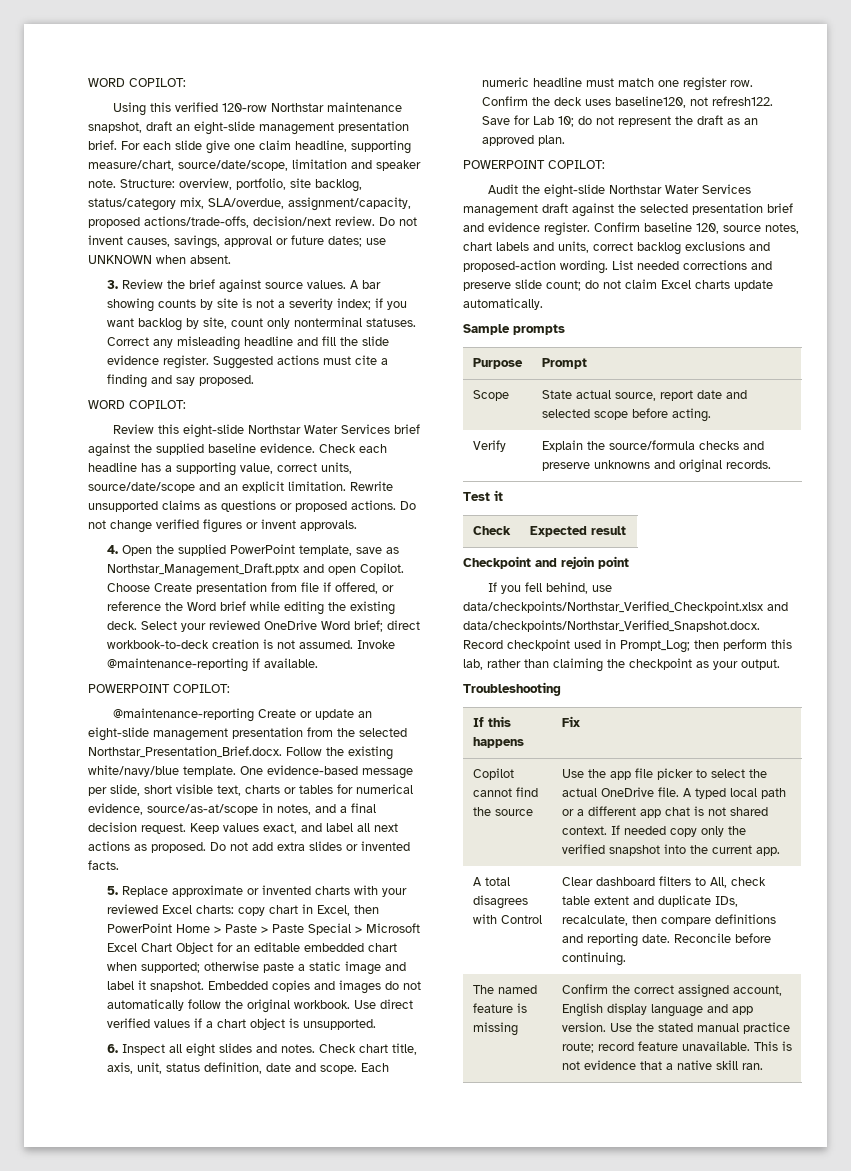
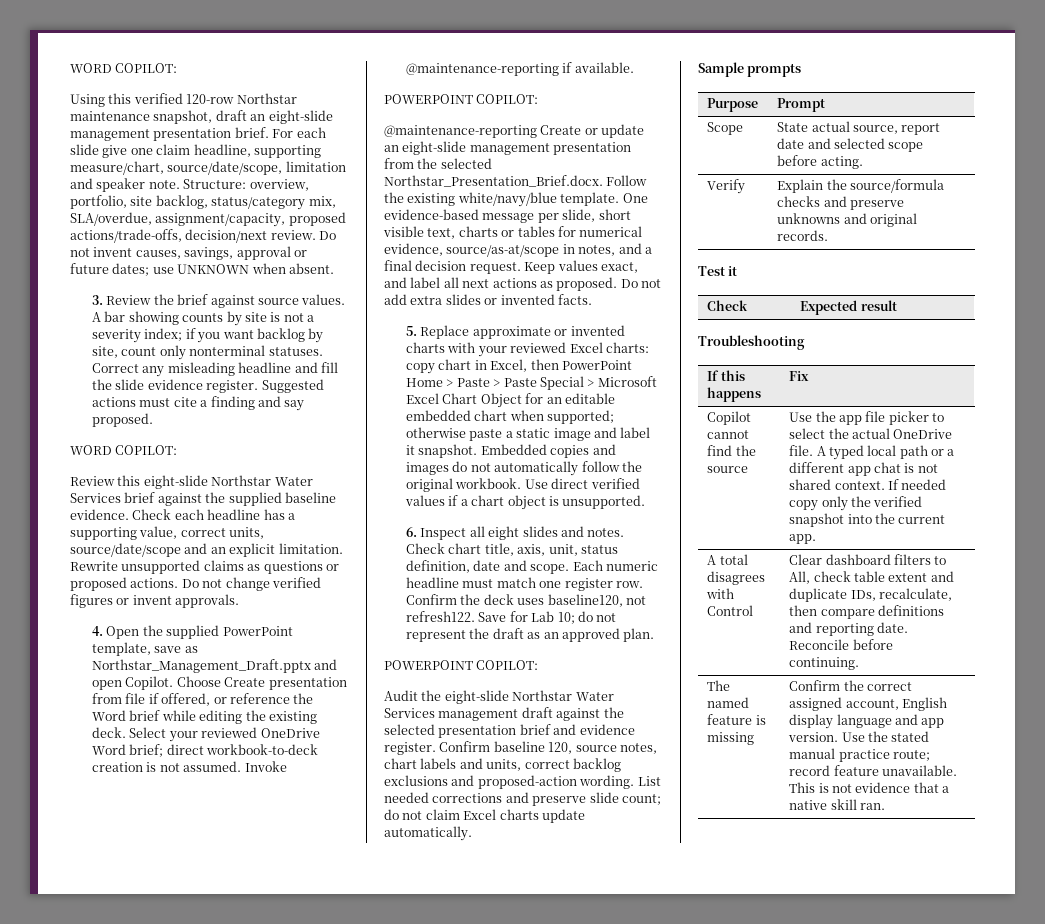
[463,556,629,569] [487,582,612,594] [463,601,788,613] [463,620,760,632] [463,639,792,653] [463,658,780,672] // Checkpoint and rejoin point // If you fell behind, use data/checkpoints/Northstar_Verified_Checkpoint.xlsx and data/checkpoints/Northstar_Verified_Snapshot.docx. Record checkpoint used in Prompt_Log; then perform this lab, rather than claiming the checkpoint as your output. -> (897, 305) none

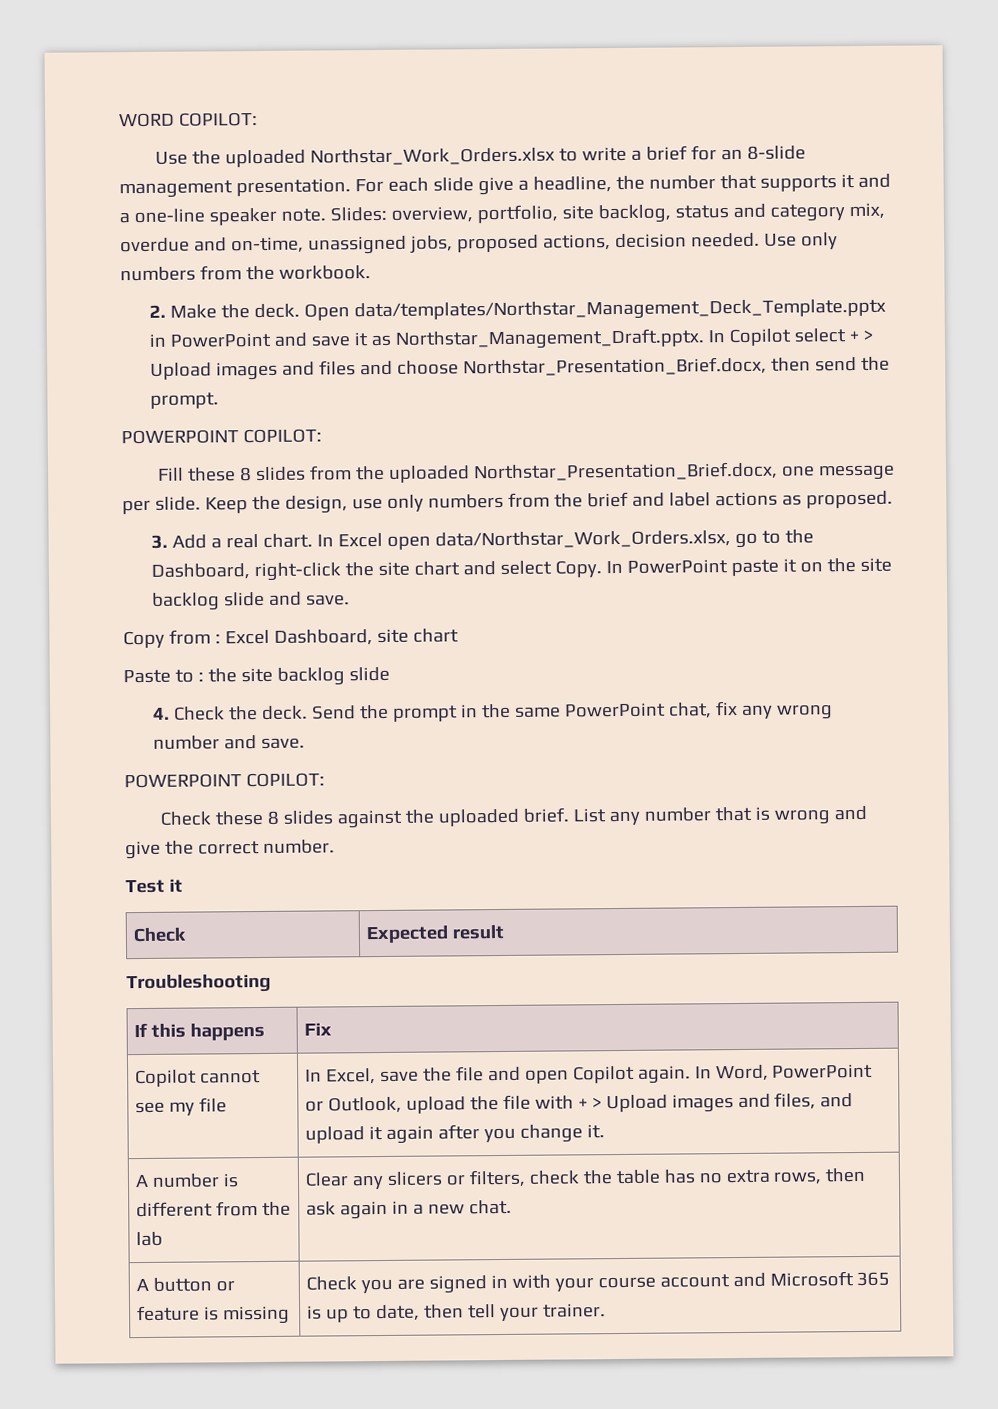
[70,63,178,73] [70,93,297,107] [70,110,333,124] [70,127,326,141] [70,144,321,158] [70,161,346,175] [70,178,93,189] WORD COPILOT: // Using this verified 120-row Northstar maintenance snapshot, draft an eight-slide management presentation brief. For each slide give one claim headline, supporting measure/chart, source/date/scope, limitation and -> [119,112,258,128] [154,145,806,168] [119,173,891,199] [119,208,205,224] WORD COPILOT: // Use the uploaded Northstar_Work_Orders.xlsx to write a brief for an 8-slide management presentation. For each slide give a headline, the number that supports it and a one-line
[183,179,247,189] Structure: -> [329,206,387,222] Slides:
[211,196,336,210] [70,212,346,227] [70,229,337,243] [70,246,307,260] [70,263,334,276] [92,294,346,308] [92,311,315,326] [92,328,324,343] [92,345,323,360] [92,362,338,377] [92,379,324,393] [92,396,305,411] [92,413,154,427] [70,445,178,455] [70,475,313,489] [70,492,336,506] [70,509,295,520] [70,526,265,540] [70,543,343,557] [70,560,339,574] [70,577,321,591] [70,594,240,608] [92,625,293,639] [92,642,198,656] [92,659,338,673] [92,676,347,690] [92,693,314,706] [92,710,317,724] [92,727,320,742] [92,744,319,757] [92,761,287,772] [406,62,634,76] [384,94,539,104] [384,124,645,138] [384,141,632,155] [384,158,492,169] [384,175,648,187] [384,192,648,207] [384,209,631,223] [383,226,643,239] [384,243,652,257] [384,260,638,274] [384,277,661,291] [384,294,592,305] [406,325,625,339] [406,342,649,357] [406,359,632,374] [406,376,657,390] [406,393,615,408] [406,410,615,424] [406,427,651,441] [406,444,616,458] [406,461,642,476] [406,478,640,492] [405,495,646,510] [406,526,625,540] [406,543,618,556] [406,560,658,574] [406,577,643,591] [406,594,646,607] [406,611,617,624] [406,628,655,642] [384,660,539,670] [384,690,614,704] [384,707,624,721] [384,724,635,738] [384,741,657,755] [384,758,621,772] [384,775,661,789] [384,792,661,806] [384,809,585,823] [384,826,472,841] [698,62,802,77] [707,98,759,112] [777,98,826,112] [707,122,744,135] [777,121,941,135] [777,138,924,152] [777,155,863,169] [707,179,746,194] [777,179,944,193] [777,196,904,210] [777,213,917,227] [777,230,829,241] status/category mix, SLA/overdue, assignment/capacity, proposed actions/trade-offs, decision/next review. Do not invent causes, savings, approval or future dates; use UNKNOWN when absent. // 3. Review the brief against source values. A bar showing counts by site is not a severity index; if you want backlog by site, count only nonterminal statuses. Correct any misleading headline and fill the slide evidence register. Suggested actions must cite a finding and say proposed. // WORD COPILOT: // Review this eight-slide Northstar Water Services brief against the supplied baseline evidence. Check each headline has a supporting value, correct units, source/date/scope and an explicit limitation. Rewrite unsupported claims as questions or proposed actions. Do not change verified figures or invent approvals. // 4. Open the supplied PowerPoint template, save as Northstar_Management_Draft.pptx and open Copilot. Choose Create presentation from file if offered, or reference the Word brief while editing the existing deck. Select your reviewed OneDrive Word brief; direct workbook-to-deck creation is not assumed. Invoke @maintenance-reporting if available. // POWERPOINT COPILOT: // @maintenance-reporting Create or update an eight-slide management presentation from the selected Northstar_Presentation_Brief.docx. Follow the existing white/navy/blue template. One evidence-based message per slide, short visible text, charts or tables for numerical evidence, source/as-at/scope in notes, and a final decision request. Keep values exact, and label all next actions as proposed. Do not add extra slides or invented facts. // 5. Replace approximate or invented charts with your reviewed Excel charts: copy chart in Excel, then PowerPoint Home > Paste > Paste Special > Microsoft Excel Chart Object for an editable embedded chart when supported; otherwise paste a static image and label it snapshot. Embedded copies and images do not automatically follow the original workbook. Use direct verified values if a chart object is unsupported. // 6. Inspect all eight slides and notes. Check chart title, axis, unit, status definition, date and scope. Each numeric headline must match one register row. Confirm the deck uses baseline120, not refresh122. Save for Lab 10; do not represent the draft as an approved plan. // POWERPOINT COPILOT: // Audit the eight-slide Northstar Water Services management draft against the selected presentation brief and evidence register. Confirm baseline 120, source notes, chart labels and units, correct backlog exclusions and proposed-action wording. List needed corrections and preserve slide count; do not claim Excel charts update automatically. // Sample prompts // Purpose | Prompt // Scope | State actual source, report date and selected scope before acting. // Verify | Explain the source/formula checks and preserve unknowns and original records. -> [674,202,885,222] [120,232,838,255] [120,265,371,282] [149,298,887,322] [149,328,874,350] [150,356,891,381] [150,392,220,409] [121,428,322,445] [157,461,895,483] [122,490,893,515] [151,529,815,550] [151,557,892,582] [152,591,351,611] [123,628,459,649] [123,666,390,686] [153,701,833,722] [153,735,306,750] [124,772,325,789] [159,805,867,829] [125,839,335,860] status and category mix, overdue and on-time, unassigned jobs, proposed actions, decision needed. Use only numbers from the workbook. // 2. Make the deck. Open data/templates/Northstar_Management_Deck_Template.pptx in PowerPoint and save it as Northstar_Management_Draft.pptx. In Copilot select + > Upload images and files and choose Northstar_Presentation_Brief.docx, then send the prompt. // POWERPOINT COPILOT: // Fill these 8 slides from the uploaded Northstar_Presentation_Brief.docx, one message per slide. Keep the design, use only numbers from the brief and label actions as proposed. // 3. Add a real chart. In Excel open data/Northstar_Work_Orders.xlsx, go to the Dashboard, right-click the site chart and select Copy. In PowerPoint paste it on the site backlog slide and save. // Copy from : Excel Dashboard, site chart // Paste to : the site backlog slide // 4. Check the deck. Send the prompt in the same PowerPoint chat, fix any wrong number and save. // POWERPOINT COPILOT: // Check these 8 slides against the uploaded brief. List any number that is wrong and give the correct number.
[707,445,756,456] [707,466,749,473] [789,411,945,425] [789,428,953,439] [789,445,955,460] [789,462,938,476] [789,479,947,490] [789,496,923,511] [789,513,946,527] [789,534,817,544] [707,554,748,565] [707,571,766,585] [706,588,735,599] [707,605,754,616] [789,554,947,565] [789,571,954,584] [789,588,952,602] [789,605,944,619] [789,622,908,636] [789,639,893,650] [789,657,860,670] [707,680,731,691] [707,697,750,708] [707,714,766,725] [707,732,755,745] [789,680,912,691] [789,697,947,711] [789,714,945,729] [788,731,930,742] [789,748,930,762] [789,765,957,776] [789,782,950,793] [789,799,885,810] find the source | Use the app file picker to select the actual OneDrive file. A typed local path or a different app chat is not shared context. If needed copy only the verified snapshot into the current app. // A total disagrees with Control | Clear dashboard filters to All, check table extent and duplicate IDs, recalculate, then compare definitions and reporting date. Reconcile before continuing. // The named feature is missing | Confirm the correct assigned account, English display language and app version. Use the stated manual practice route; record feature unavailable. This is not evidence that a native skill ran. -> [134,1097,227,1116] [304,1063,874,1085] [304,1092,854,1114] [304,1124,605,1144] [134,1173,239,1188] [135,1201,291,1218] [135,1231,163,1247] [304,1167,867,1190] [305,1199,512,1220] [135,1277,235,1292] [136,1305,290,1325] [305,1271,891,1294] [306,1303,606,1323] see my file | In Excel, save the file and open Copilot again. In Word, PowerPoint or Outlook, upload the file with + > Upload images and files, and upload it again after you change it. // A number is different from the lab | Clear any slicers or filters, check the table has no extra rows, then ask again in a new chat. // A button or feature is missing | Check you are signed in with your course account and Microsoft 365 is up to date, then tell your trainer.

